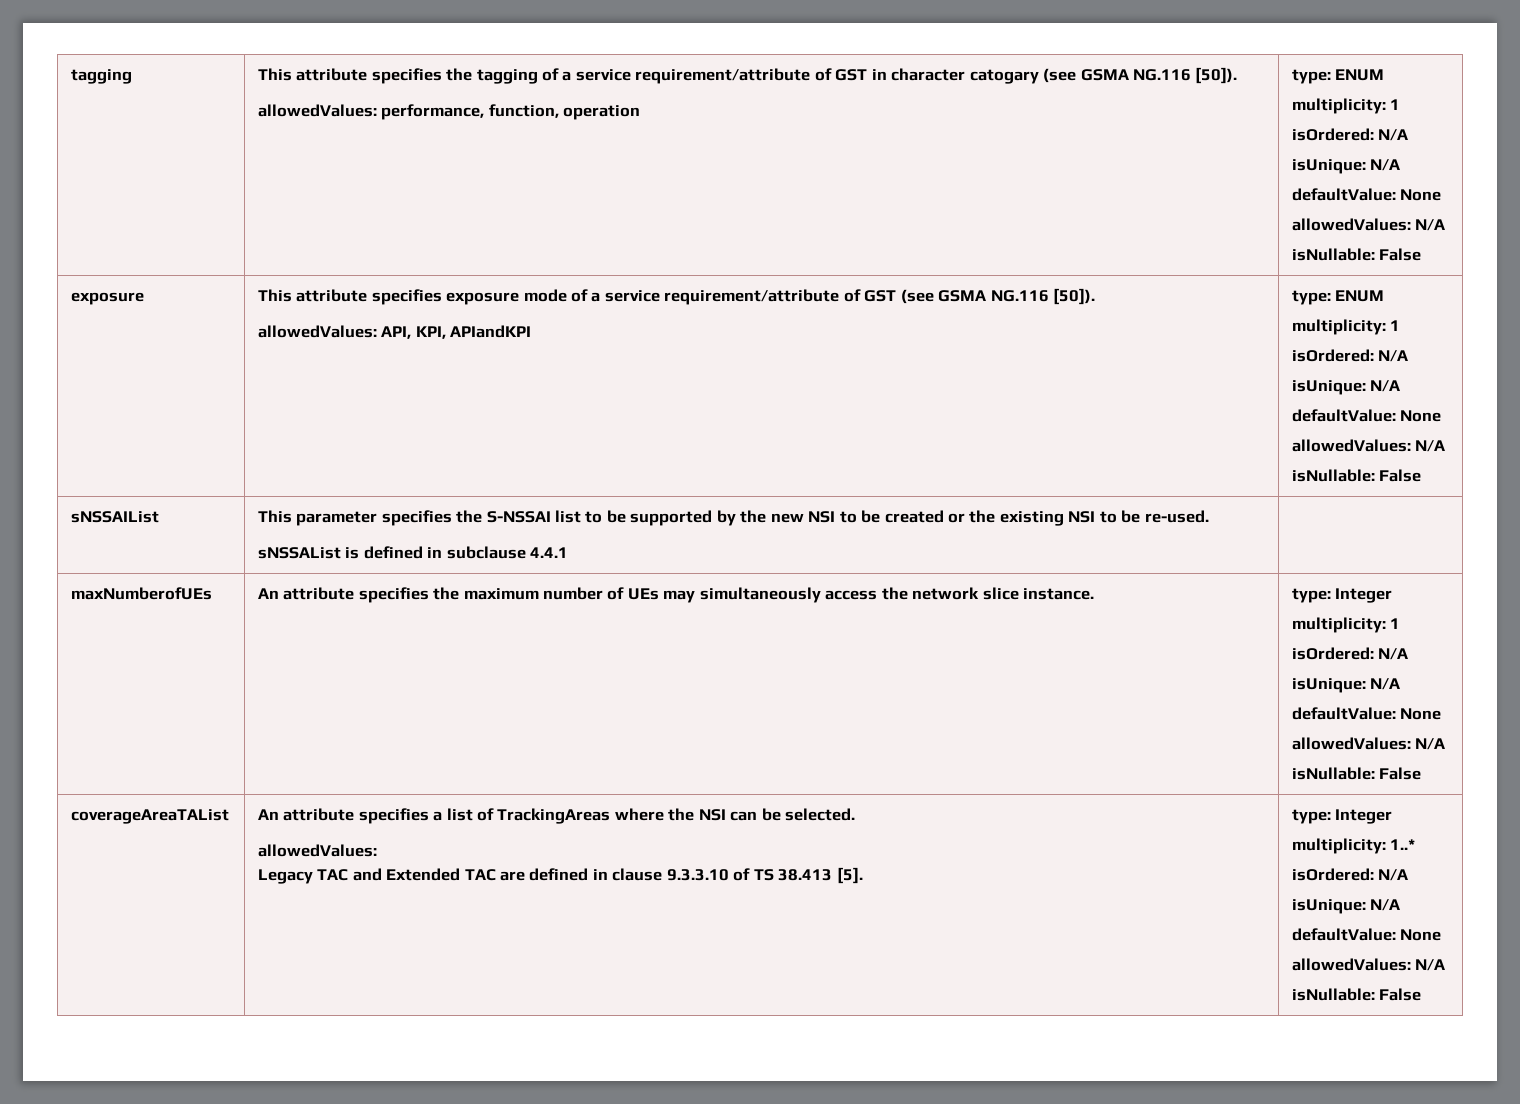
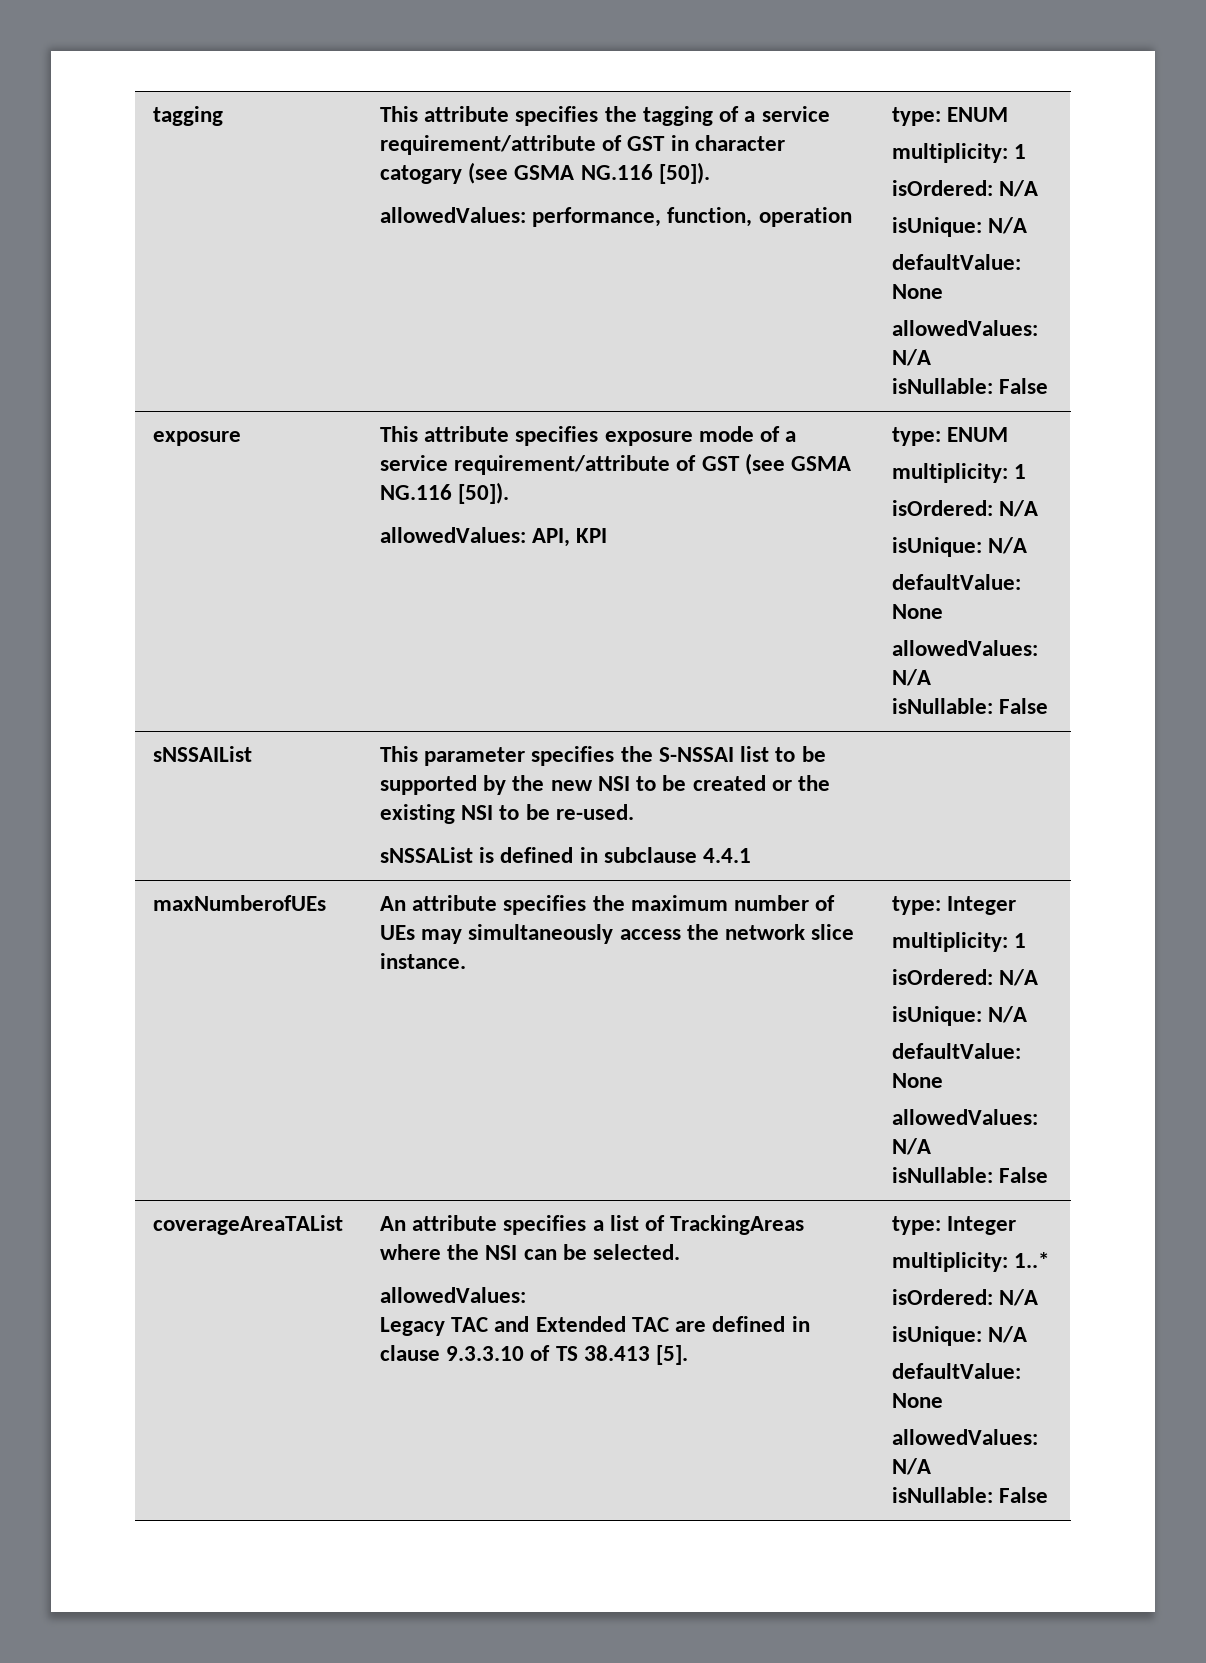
[415,325,532,339] KPI, APIandKPI -> [576,528,608,543] KPI

